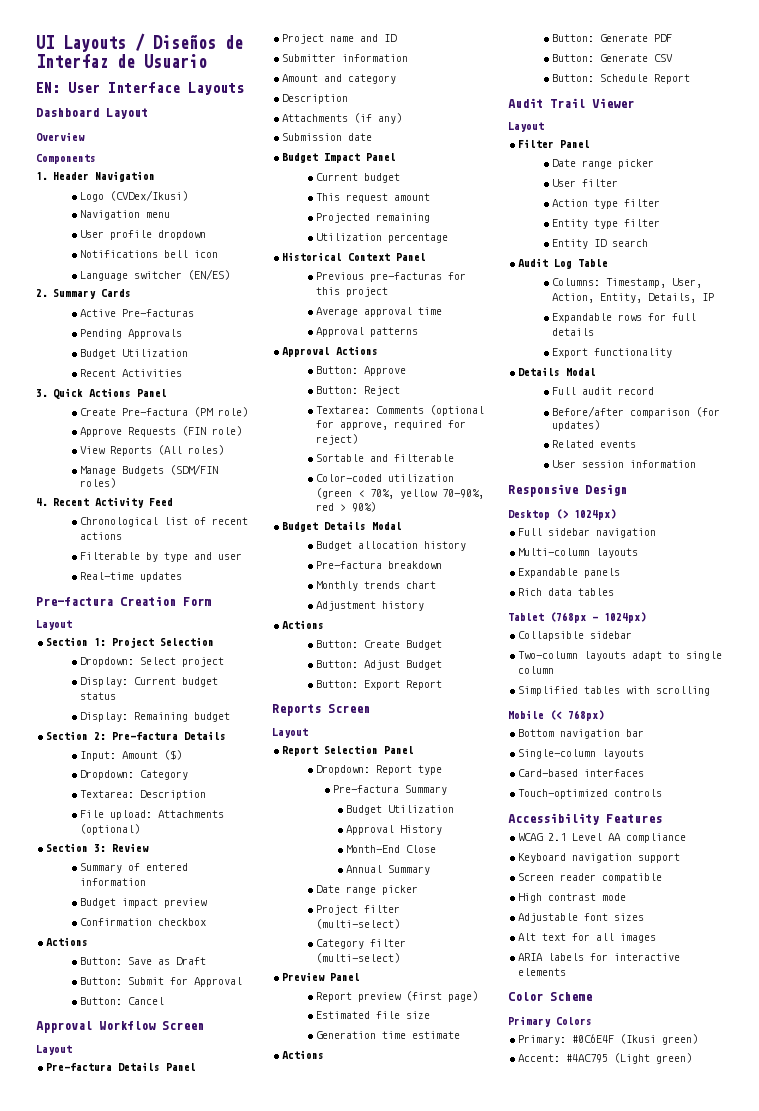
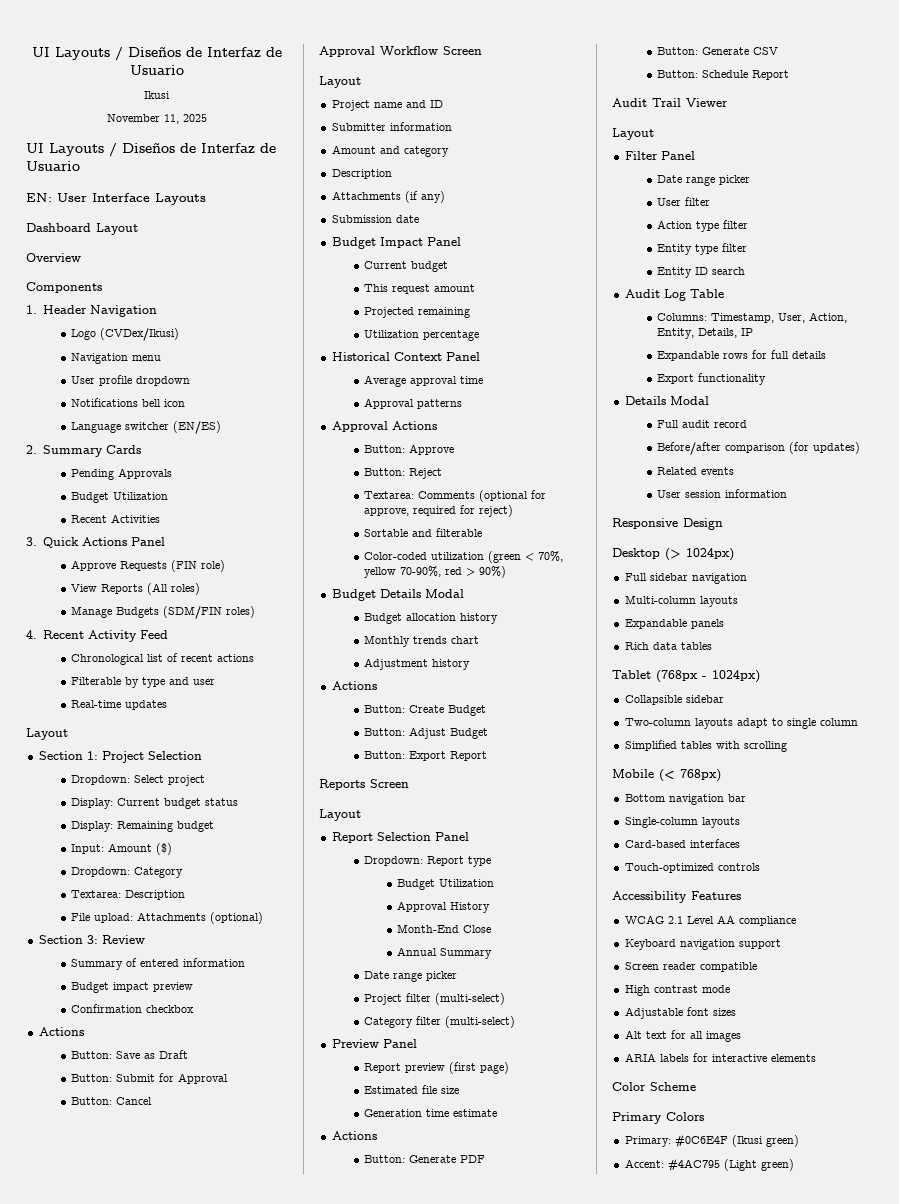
[36,33,243,52] [36,54,207,68] UI Layouts / Diseños de Interfaz de Usuario -> [31,46,282,61] [129,65,184,75] [144,91,170,99] [106,114,207,124] [26,142,276,157] [26,161,80,171] UI Layouts / Diseños de Interfaz de Usuario // Ikusi // November 11, 2025 // UI Layouts / Diseños de Interfaz de Usuario
[79,309,194,317] // Active Pre-facturas -> (141, 449) none
[79,407,248,417] // Create Pre-factura (PM role) -> (165, 541) none
[36,596,211,606] // Pre-factura Creation Form -> (168, 705) none
[45,731,226,740] // Section 2: Pre-factura Details -> (215, 826) none
[45,1062,196,1071] // Pre-factura Details Panel -> (361, 82) none
[315,272,466,282] [315,287,388,297] // Previous pre-facturas for this project -> (480, 356) none
[315,561,442,569] // Pre-factura breakdown -> (499, 618) none
[332,785,447,795] // Pre-factura Summary -> (492, 861) none

